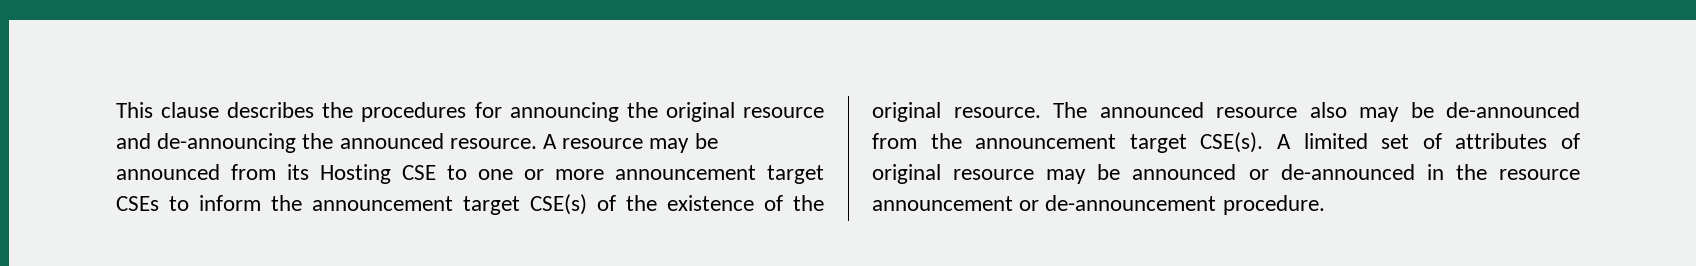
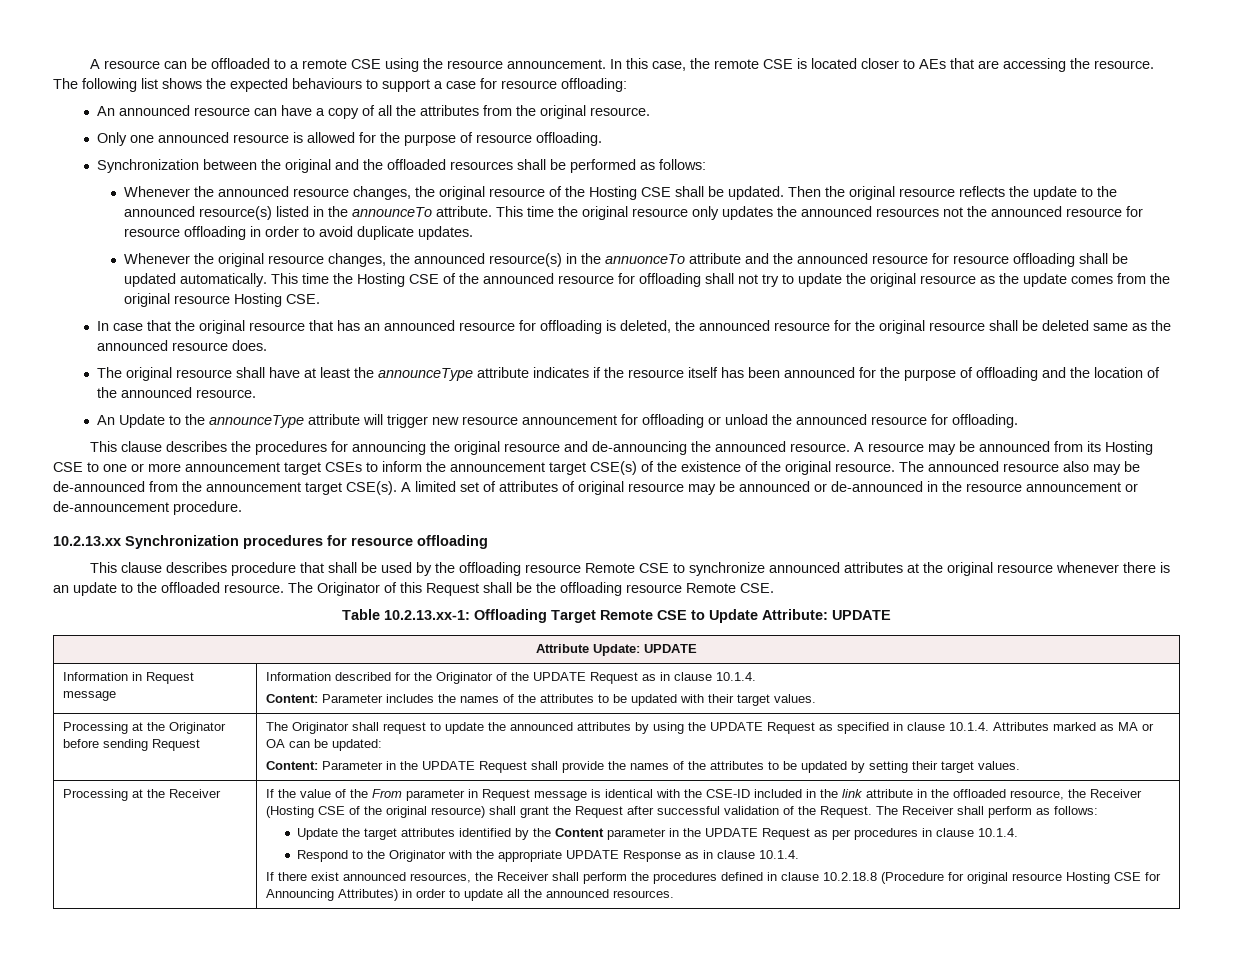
(116, 110) none -> [89,58,1154,72] [53,78,627,92] [96,105,650,119] [96,132,602,146] [96,159,706,173] [124,186,1118,200] [124,206,1144,220] [124,226,474,240] [124,253,1129,267] [124,273,1171,287] [124,293,321,307] [96,320,1171,334] [96,340,267,351] [96,367,1160,381] [96,387,256,398] [96,414,1018,428] A resource can be offloaded to a remote CSE using the resource announcement. In this case, the remote CSE is located closer to AEs that are accessing the resource. The following list shows the expected behaviours to support a case for resource offloading: // An announced resource can have a copy of all the attributes from the original resource. // Only one announced resource is allowed for the purpose of resource offloading. // Synchronization between the original and the offloaded resources shall be performed as follows: // Whenever the announced resource changes, the original resource of the Hosting CSE shall be updated. Then the original resource reflects the update to the announced resource(s) listed in the announceTo attribute. This time the original resource only updates the announced resources not the announced resource for resource offloading in order to avoid duplicate updates. // Whenever the original resource changes, the announced resource(s) in the annuonceTo attribute and the announced resource for resource offloading shall be updated automatically. This time the Hosting CSE of the announced resource for offloading shall not try to update the original resource as the update comes from the original resource Hosting CSE. // In case that the original resource that has an announced resource for offloading is deleted, the announced resource for the original resource shall be deleted same as the announced resource does. // The original resource shall have at least the announceType attribute indicates if the resource itself has been announced for the purpose of offloading and the location of the announced resource. // An Update to the announceType attribute will trigger new resource announcement for offloading or unload the announced resource for offloading. //
(1325, 205) none -> [53,535,488,549] [89,562,1170,576] [53,582,774,596] [342,609,891,623] [536,644,697,656] [62,672,194,684] [62,691,116,701] [265,672,756,684] [265,694,816,706] [62,722,226,734] [62,739,200,751] [265,722,1154,734] [265,739,382,751] [265,761,1020,773] [62,789,221,801] [265,789,1142,801] [265,806,1098,818] [296,828,1018,840] [296,850,799,862] [265,872,1161,884] [265,889,674,901] // 10.2.13.xx Synchronization procedures for resource offloading // This clause describes procedure that shall be used by the offloading resource Remote CSE to synchronize announced attributes at the original resource whenever there is an update to the offloaded resource. The Originator of this Request shall be the offloading resource Remote CSE. // Table 10.2.13.xx-1: Offloading Target Remote CSE to Update Attribute: UPDATE // Attribute Update: UPDATE // Information in Request message | Information described for the Originator of the UPDATE Request as in clause 10.1.4. // Content: Parameter includes the names of the attributes to be updated with their target values. // Processing at the Originator before sending Request | The Originator shall request to update the announced attributes by using the UPDATE Request as specified in clause 10.1.4. Attributes marked as MA or OA can be updated: // Content: Parameter in the UPDATE Request shall provide the names of the attributes to be updated by setting their target values. // Processing at the Receiver | If the value of the From parameter in Request message is identical with the CSE-ID included in the link attribute in the offloaded resource, the Receiver (Hosting CSE of the original resource) shall grant the Request after successful validation of the Request. The Receiver shall perform as follows: // Update the target attributes identified by the Content parameter in the UPDATE Request as per procedures in clause 10.1.4. // Respond to the Originator with the appropriate UPDATE Response as in clause 10.1.4. // If there exist announced resources, the Receiver shall perform the procedures defined in clause 10.2.18.8 (Procedure for original resource Hosting CSE for Announcing Attributes) in order to update all the announced resources.

